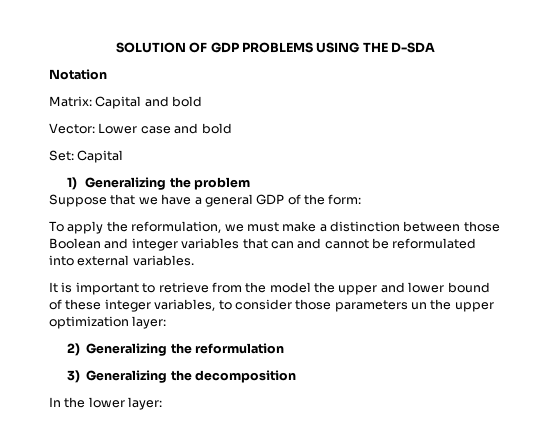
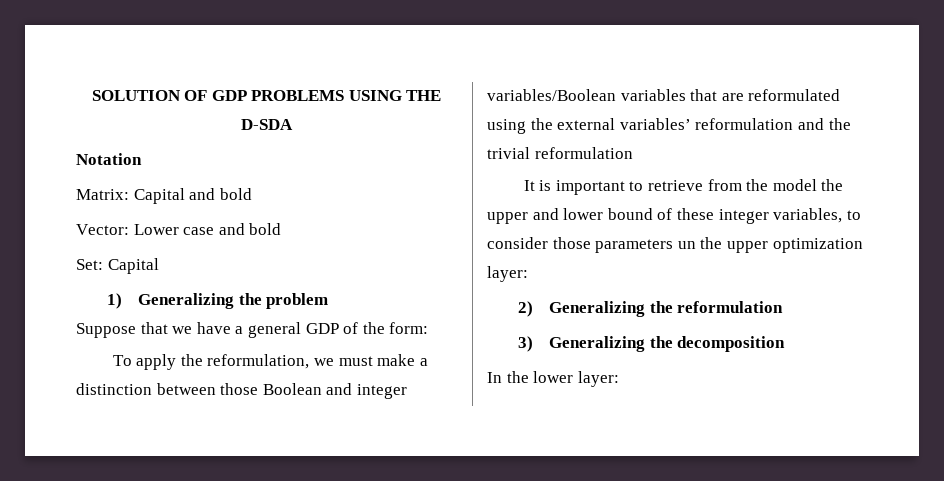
(178, 244) none -> [487,89,616,101] variables/Boolean
[270,238,477,249] [49,255,194,266] can and cannot be reformulated into external variables. -> [721,89,841,101] [487,118,851,134] [487,147,633,159] are reformulated using the external variables’ reformulation and the trivial reformulation

